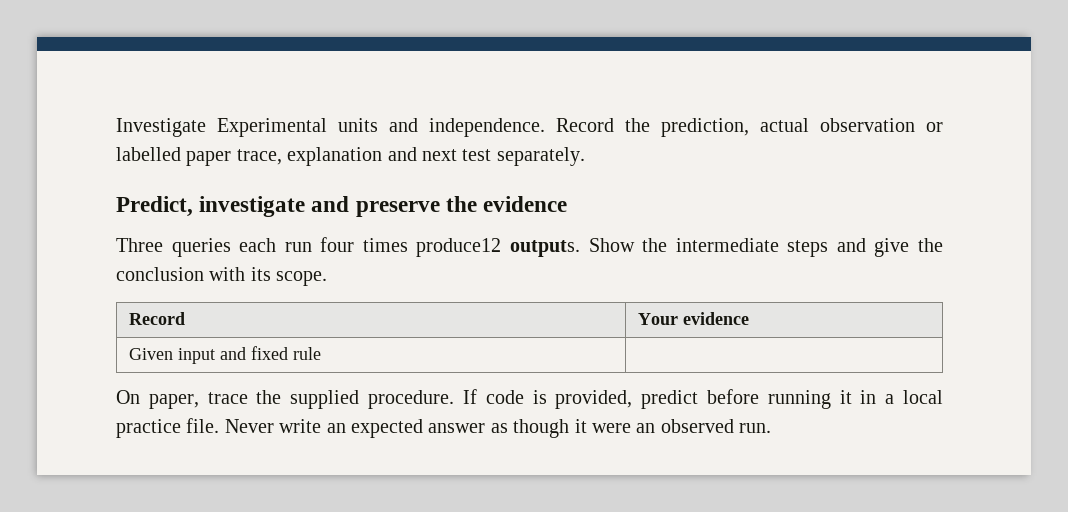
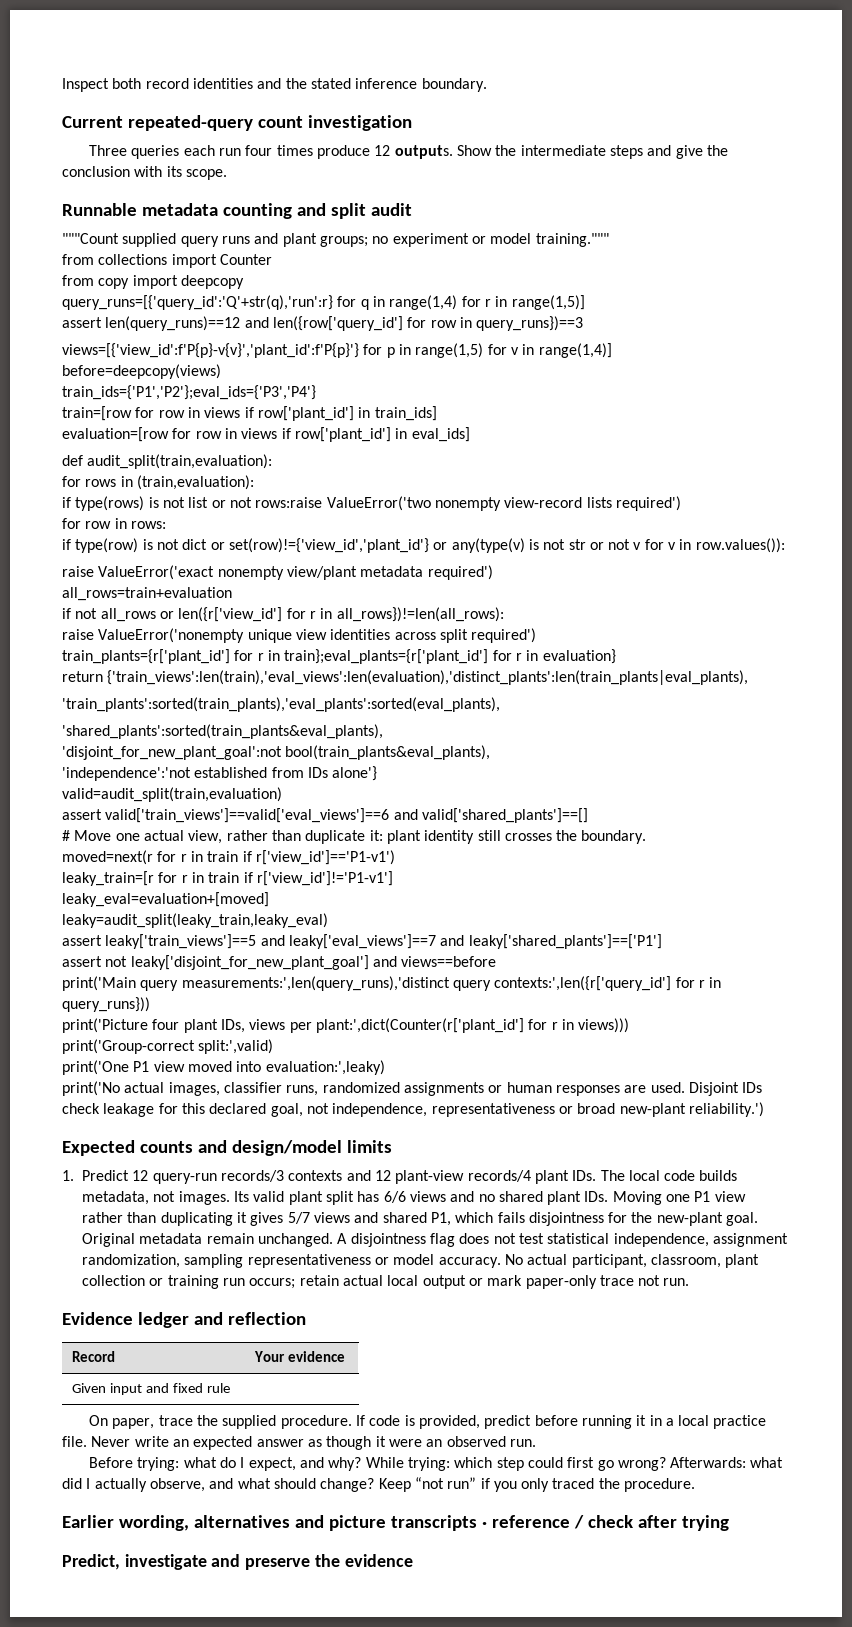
[116,118,943,137] [116,147,585,166] [116,196,568,217] Investigate Experimental units and independence. Record the prediction, actual observation or labelled paper trace, explanation and next test separately. // Predict, investigate and preserve the evidence -> [62,78,487,92] [62,115,412,131] Inspect both record identities and the stated inference boundary. // Current repeated-query count investigation
[416,238,502,257] produce12 -> [316,145,391,159] produce 12
(328, 278) none -> [62,203,412,219] [62,233,609,247] [62,254,272,268] [62,275,244,289] [62,295,585,310] [62,316,584,331] [62,343,612,358] [62,364,221,379] [62,385,316,400] [62,406,437,421] [62,427,470,442] [62,454,273,469] [62,475,254,490] [62,496,681,511] [62,518,166,529] [62,538,785,553] [62,565,493,580] [62,587,232,601] [62,607,504,622] [62,628,537,643] [62,649,616,664] [62,670,749,685] [62,697,500,712] [62,724,383,739] [62,745,491,760] [62,766,378,781] [62,787,282,802] [62,808,588,823] [62,830,647,844] [62,850,395,865] [62,871,393,886] [62,892,269,907] [62,913,328,928] [62,934,662,949] [62,955,497,970] [62,976,722,991] [62,997,150,1012] [62,1018,630,1033] [62,1039,274,1054] [62,1060,385,1075] [62,1081,763,1096] [62,1102,764,1117] [62,1140,392,1156] [62,1170,738,1184] [82,1191,746,1205] [82,1212,759,1226] [82,1233,788,1247] [82,1254,760,1268] [82,1275,690,1289] [62,1312,306,1328] // Runnable metadata counting and split audit // """Count supplied query runs and plant groups; no experiment or model training.""" // from collections import Counter // from copy import deepcopy // query_runs=[{'query_id':'Q'+str(q),'run':r} for q in range(1,4) for r in range(1,5)] // assert len(query_runs)==12 and len({row['query_id'] for row in query_runs})==3 // views=[{'view_id':f'P{p}-v{v}','plant_id':f'P{p}'} for p in range(1,5) for v in range(1,4)] // before=deepcopy(views) // train_ids={'P1','P2'};eval_ids={'P3','P4'} // train=[row for row in views if row['plant_id'] in train_ids] // evaluation=[row for row in views if row['plant_id'] in eval_ids] // def audit_split(train,evaluation): // for rows in (train,evaluation): // if type(rows) is not list or not rows:raise ValueError('two nonempty view-record lists required') // for row in rows: // if type(row) is not dict or set(row)!={'view_id','plant_id'} or any(type(v) is not str or not v for v in row.values()): // raise ValueError('exact nonempty view/plant metadata required') // all_rows=train+evaluation // if not all_rows or len({r['view_id'] for r in all_rows})!=len(all_rows): // raise ValueError('nonempty unique view identities across split required') // train_plants={r['plant_id'] for r in train};eval_plants={r['plant_id'] for r in evaluation} // return {'train_views':len(train),'eval_views':len(evaluation),'distinct_plants':len(train_plants|eval_plants), // 'train_plants':sorted(train_plants),'eval_plants':sorted(eval_plants), // 'shared_plants':sorted(train_plants&eval_plants), // 'disjoint_for_new_plant_goal':not bool(train_plants&eval_plants), // 'independence':'not established from IDs alone'} // valid=audit_split(train,evaluation) // assert valid['train_views']==valid['eval_views']==6 and valid['shared_plants']==[] // # Move one actual view, rather than duplicate it: plant identity still crosses the boundary. // moved=next(r for r in train if r['view_id']=='P1-v1') // leaky_train=[r for r in train if r['view_id']!='P1-v1'] // leaky_eval=evaluation+[moved] // leaky=audit_split(leaky_train,leaky_eval) // assert leaky['train_views']==5 and leaky['eval_views']==7 and leaky['shared_plants']==['P1'] // assert not leaky['disjoint_for_new_plant_goal'] and views==before // print('Main query measurements:',len(query_runs),'distinct query contexts:',len({r['query_id'] for r in query_runs})) // print('Picture four plant IDs, views per plant:',dict(Counter(r['plant_id'] for r in views))) // print('Group-correct split:',valid) // print('One P1 view moved into evaluation:',leaky) // print('No actual images, classifier runs, randomized assignments or human responses are used. Disjoint IDs check leakage for this declared goal, not independence, representativeness or broad new-plant reliability.') // Expected counts and design/model limits // 1. Predict 12 query-run records/3 contexts and 12 plant-view records/4 plant IDs. The local code builds metadata, not images. Its valid plant split has 6/6 views and no shared plant IDs. Moving one P1 view rather than duplicating it gives 5/7 views and shared P1, which fails disjointness for the new-plant goal. Original metadata remain unchanged. A disjointness flag does not test statistical independence, assignment randomization, sampling representativeness or model accuracy. No actual participant, classroom, plant collection or training run occurs; retain actual local output or mark paper-only trace not run. // Evidence ledger and reflection
(772, 428) none -> [89,1457,784,1471] [62,1477,696,1492] [62,1515,729,1531] [62,1554,413,1570] // Before trying: what do I expect, and why? While trying: which step could first go wrong? Afterwards: what did I actually observe, and what should change? Keep “not run” if you only traced the procedure. // Earlier wording, alternatives and picture transcripts · reference / check after trying // Predict, investigate and preserve the evidence

